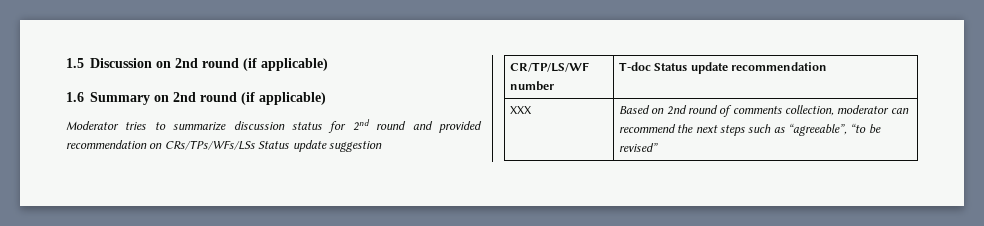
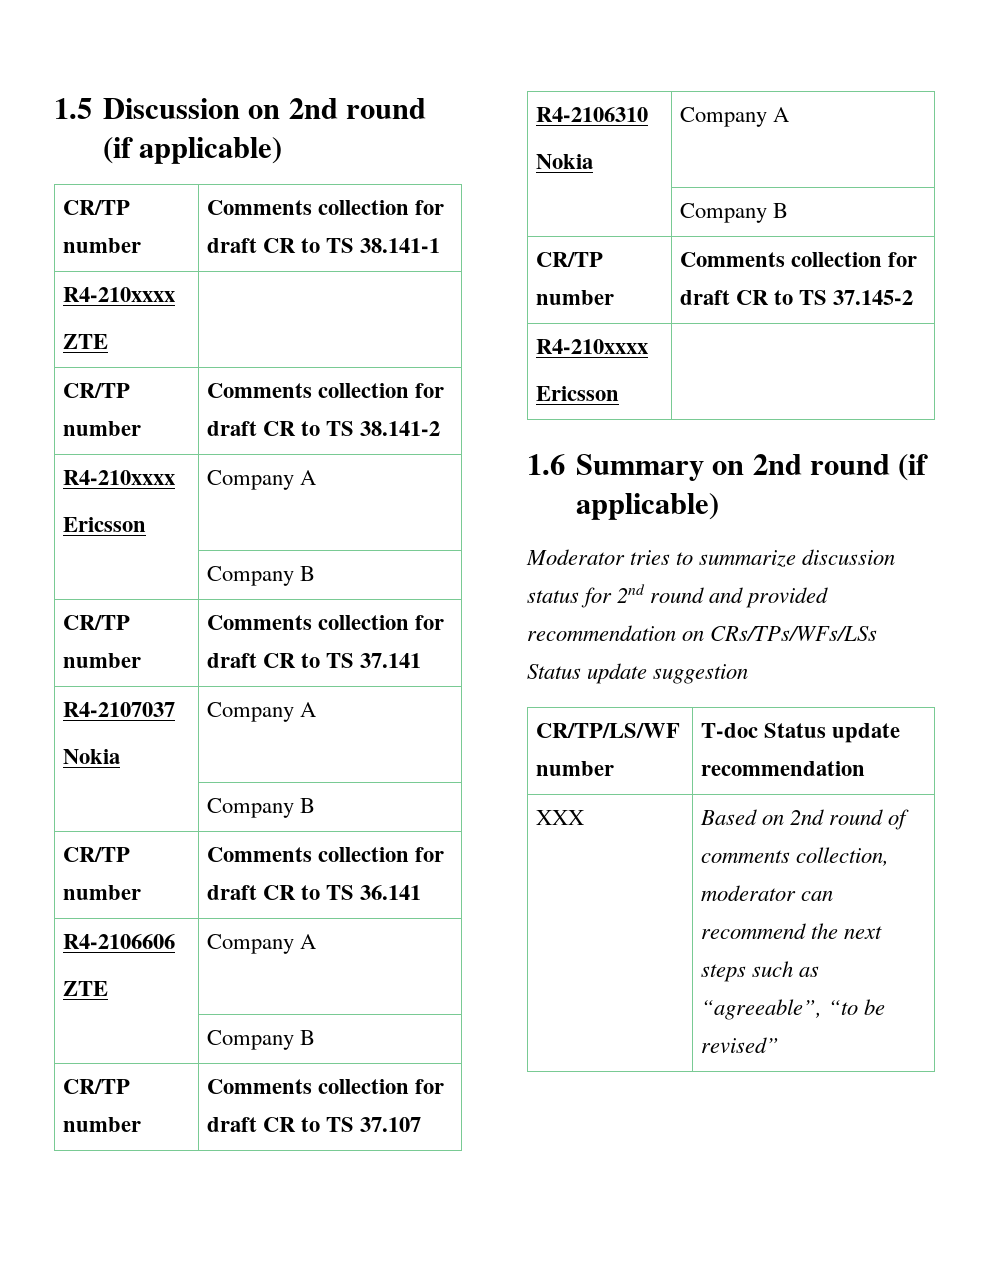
(329, 64) none -> [63,200,131,215] [63,238,142,253] [207,200,445,215] [207,238,441,253] [63,287,176,302] [63,334,109,349] [63,383,131,398] [63,421,142,436] [207,383,445,398] [207,421,441,436] [63,470,176,485] [63,517,147,532] [207,470,317,490] [207,566,316,586] [63,615,131,630] [63,653,142,668] [207,615,445,630] [207,653,422,668] [63,702,176,717] [63,749,121,764] [207,702,317,722] [207,798,316,818] [63,847,131,862] [63,885,142,900] [207,847,445,862] [207,885,422,900] [63,934,176,949] [63,981,109,996] [207,934,317,954] [207,1030,316,1050] [63,1079,131,1094] [63,1117,142,1132] [207,1079,445,1094] [207,1117,422,1132] [536,107,649,122] [536,154,594,169] [680,107,790,127] [680,203,789,223] [536,252,604,267] [536,290,615,305] [680,252,918,267] [680,290,914,305] [536,339,649,354] [536,386,620,401] // CR/TP number | Comments collection for draft CR to TS 38.141-1 // R4-210xxxx // ZTE | // CR/TP number | Comments collection for draft CR to TS 38.141-2 // R4-210xxxx // Ericsson | Company A // | Company B // CR/TP number | Comments collection for draft CR to TS 37.141 // R4-2107037 // Nokia | Company A // | Company B // CR/TP number | Comments collection for draft CR to TS 36.141 // R4-2106606 // ZTE | Company A // | Company B // CR/TP number | Comments collection for draft CR to TS 37.107 // R4-2106310 // Nokia | Company A // | Company B // CR/TP number | Comments collection for draft CR to TS 37.145-2 // R4-210xxxx // Ericsson |

